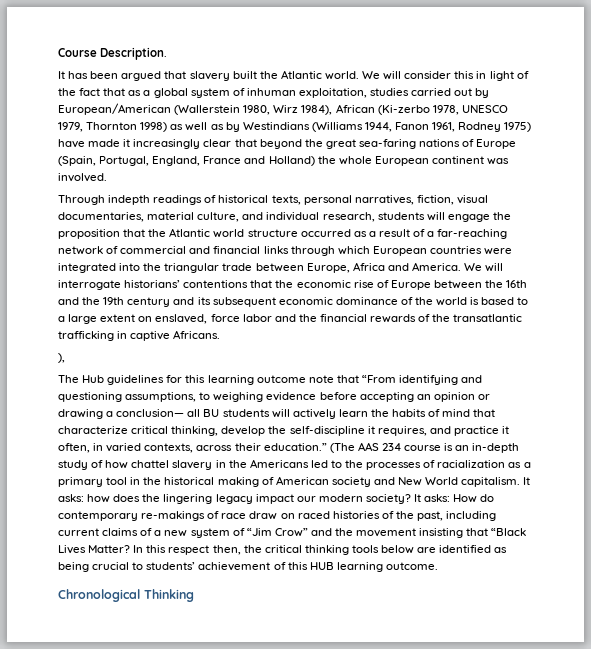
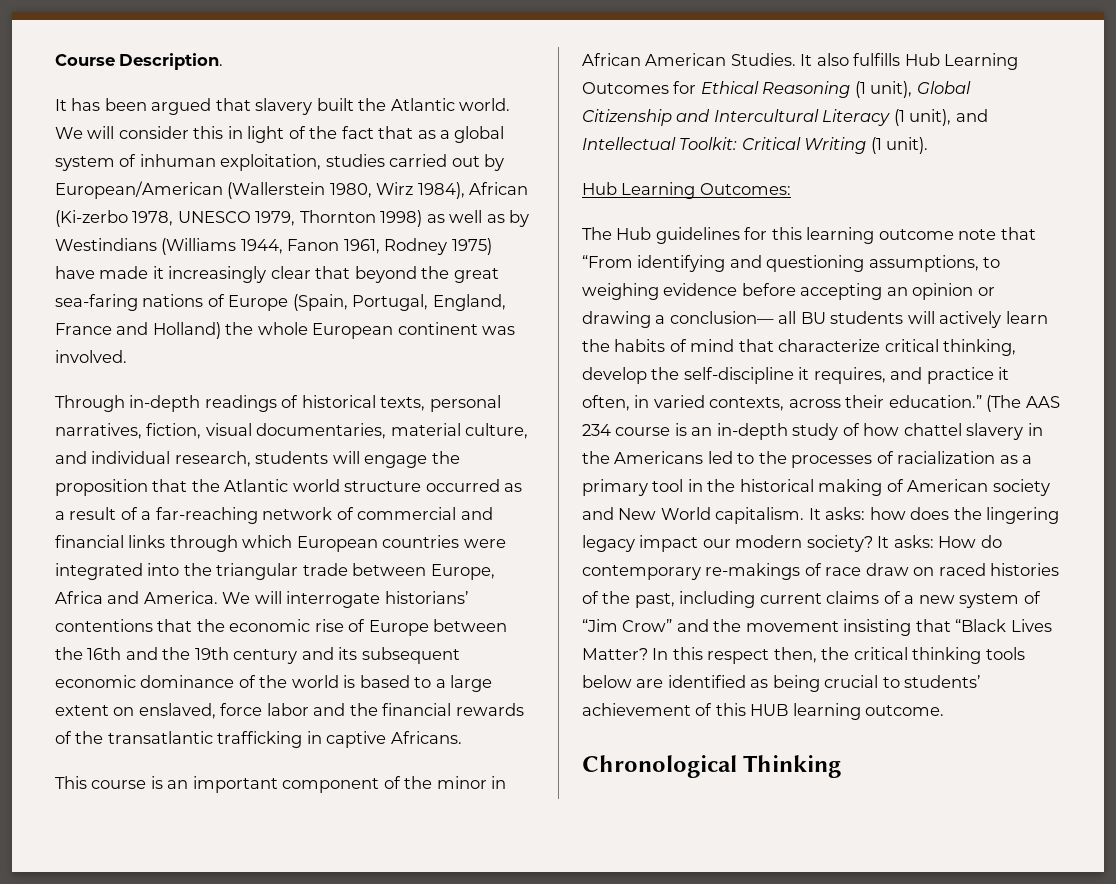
[108,195,151,205] indepth -> [129,395,201,412] in-depth
[58,353,65,363] ), -> [55,776,507,793] [582,53,1019,70] [582,81,971,98] [582,109,988,126] [582,137,929,154] [582,182,791,199] This course is an important component of the minor in African American Studies. It also fulfills Hub Learning Outcomes for Ethical Reasoning (1 unit), Global Citizenship and Intercultural Literacy (1 unit), and Intellectual Toolkit: Critical Writing (1 unit). // Hub Learning Outcomes:

